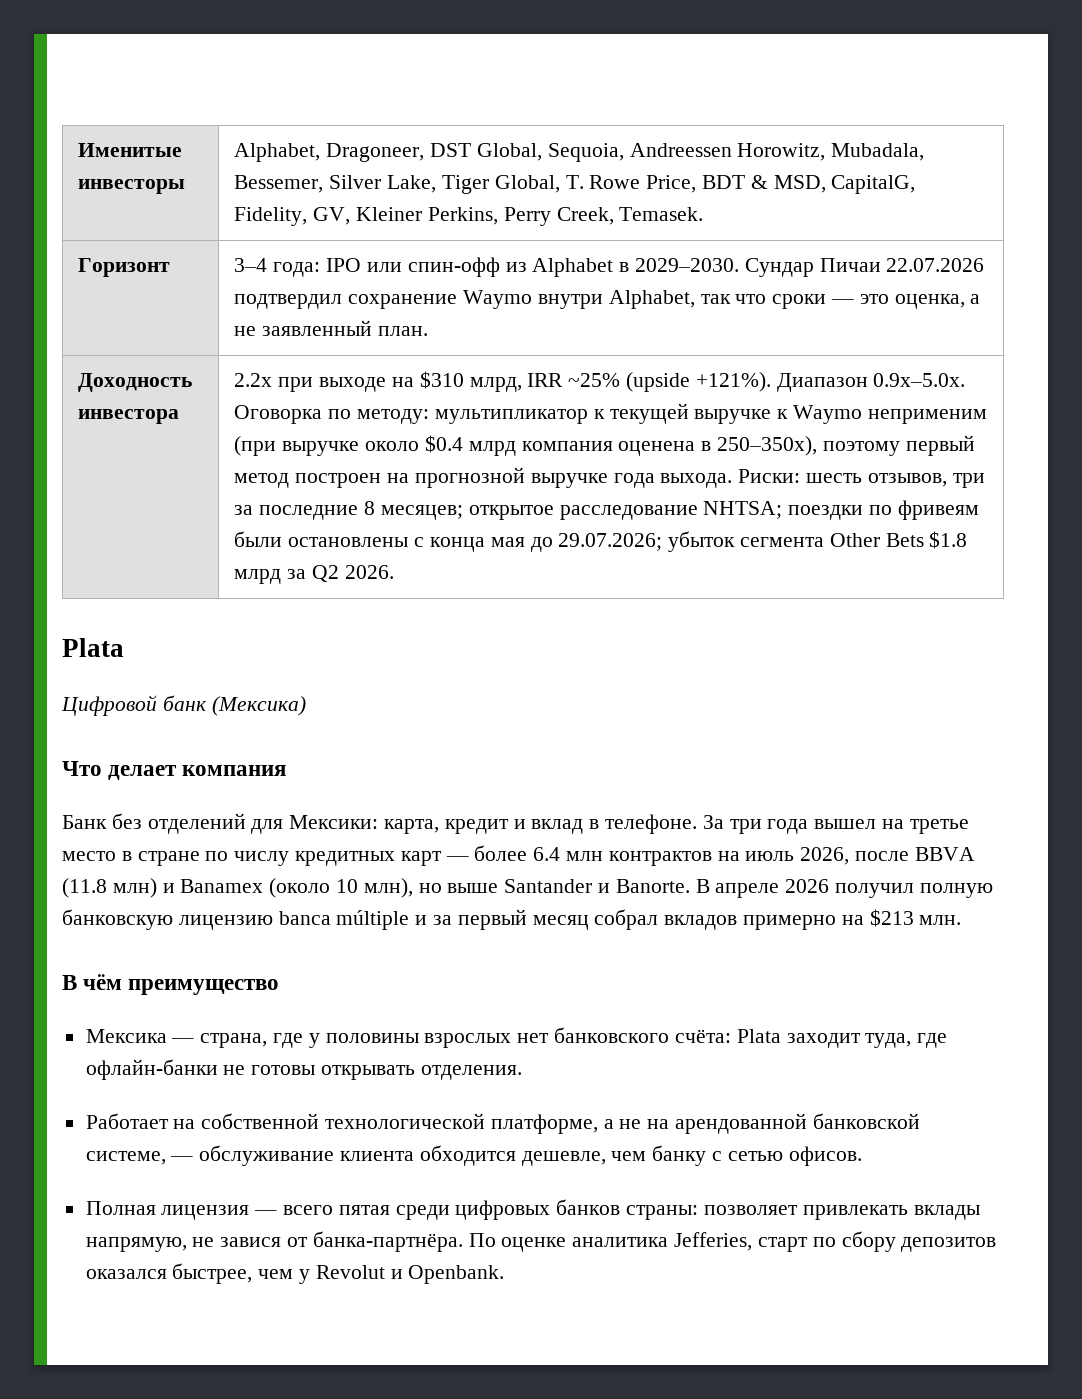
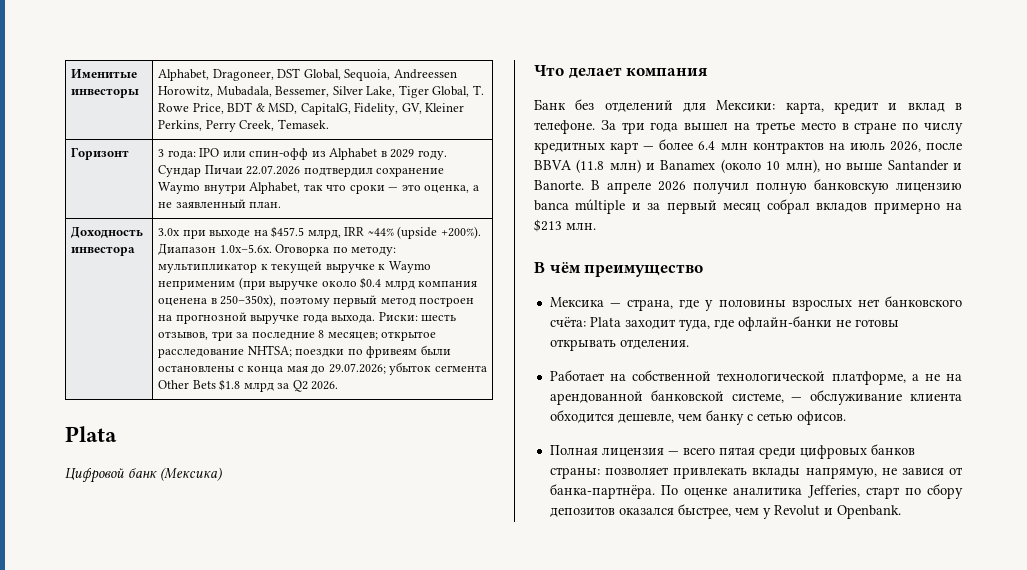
[234,258,268,272] 3–4 -> [158,149,165,157] 3
[634,258,739,272] 2029–2030. -> [390,149,447,160] 2029 году.
[234,373,273,387] 2.2x -> [158,228,181,236] 3.0x
[419,371,464,389] $310 -> [271,226,305,238] $457.5
[568,372,966,392] ~25% (upside +121%). Диапазон 0.9x–5.0x. -> [367,226,481,239] [158,243,272,255] ~44% (upside +200%). Диапазон 1.0x–5.6x.

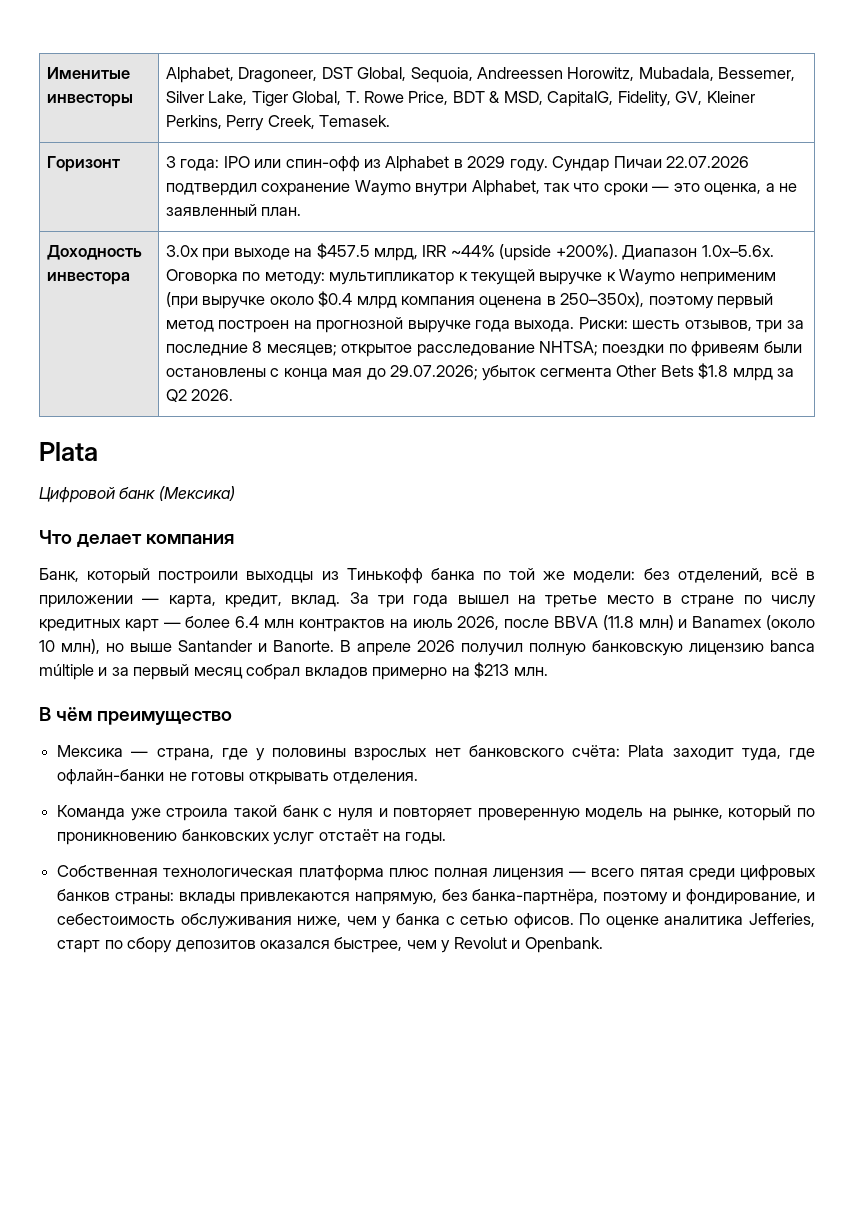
[534,99,962,114] [534,120,595,134] Банк без отделений для Мексики: карта, кредит и вклад в телефоне. -> [39,568,815,584] [39,595,341,608] Банк, который построили выходцы из Тинькофф банка по той же модели: без отделений, всё в приложении — карта, кредит, вклад.
[549,370,962,385] [549,390,962,405] [549,410,846,425] [549,445,598,455] Работает на собственной технологической платформе, а не на арендованной банковской системе, — обслуживание клиента обходится дешевле, чем банку с сетью офисов. // Полная -> [57,805,816,821] [57,829,447,845] [57,865,488,881] Команда уже строила такой банк с нуля и повторяет проверенную модель на рынке, который по проникновению банковских услуг отстаёт на годы. // Собственная технологическая платформа плюс полная
[605,467,963,479] [549,484,655,499] позволяет привлекать вклады напрямую, не завися от банка-партнёра. -> [178,889,815,905] [57,913,574,929] вклады привлекаются напрямую, без банка-партнёра, поэтому и фондирование, и себестоимость обслуживания ниже, чем у банка с сетью офисов.

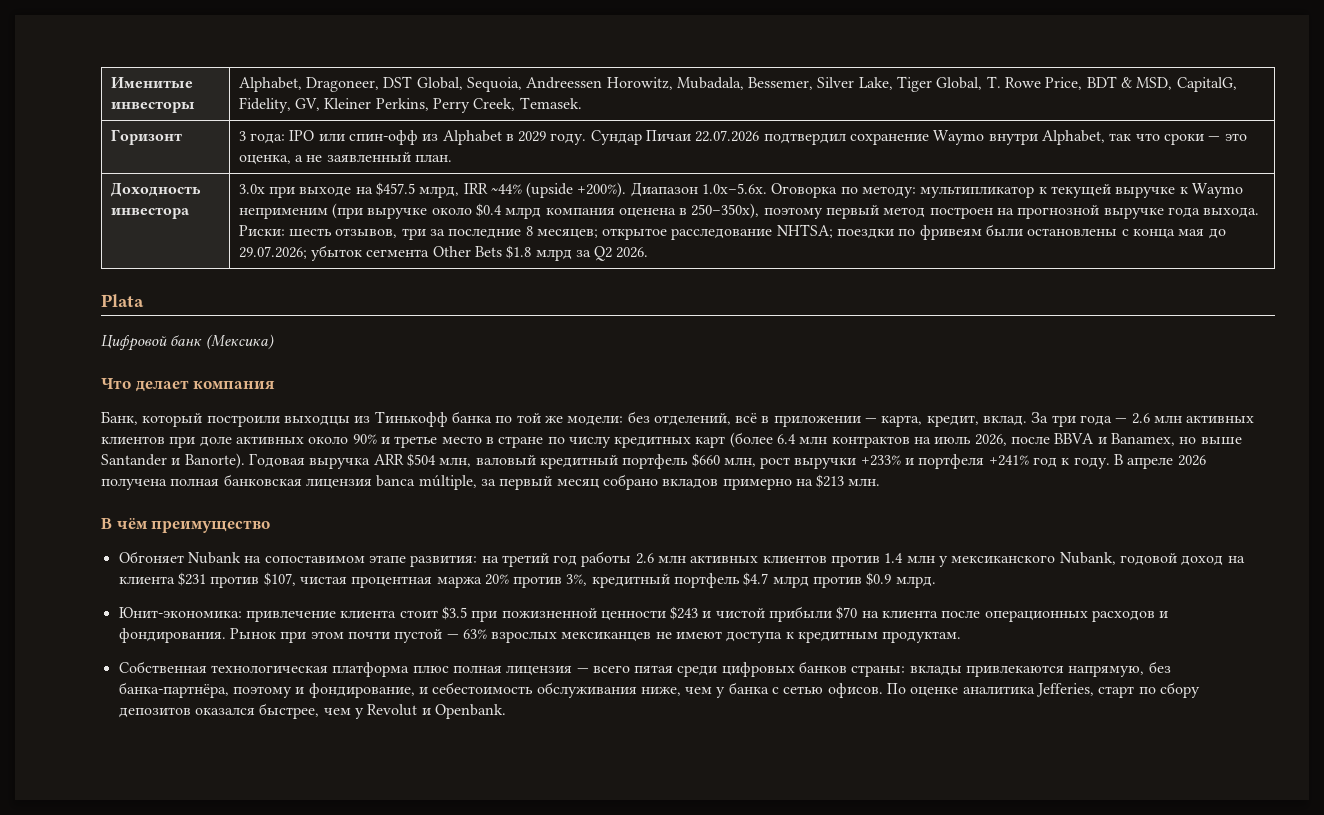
[457,595,536,604] вышел на -> [1115,413,1255,424] [101,434,390,448] — 2.6 млн активных клиентов при доле активных около 90% и
[163,616,231,628] — более -> [729,432,773,448] (более
[602,615,815,630] [39,639,815,656] [39,664,108,680] (11.8 млн) и Banamex (около 10 млн), но выше Santander и Banorte. В апреле 2026 получил полную банковскую лицензию banca múltiple и -> [1097,433,1242,446] [101,453,1206,469] [101,474,477,490] и Banamex, но выше Santander и Banorte). Годовая выручка ARR $504 млн, валовый кредитный портфель $660 млн, рост выручки +233% и портфеля +241% год к году. В апреле 2026 получена полная банковская лицензия banca múltiple,
[246,664,301,680] собрал -> [602,474,658,490] собрано
[57,745,815,761] [57,769,418,785] [57,805,816,821] [57,829,447,845] Мексика — страна, где у половины взрослых нет банковского счёта: Plata заходит туда, где офлайн-банки не готовы открывать отделения. // Команда уже строила такой банк с нуля и повторяет проверенную модель на рынке, который по проникновению банковских услуг отстаёт на годы. -> [118,551,1245,567] [118,572,936,588] [118,606,1169,622] [118,628,962,643] Обгоняет Nubank на сопоставимом этапе развития: на третий год работы 2.6 млн активных клиентов против 1.4 млн у мексиканского Nubank, годовой доход на клиента $231 против $107, чистая процентная маржа 20% против 3%, кредитный портфель $4.7 млрд против $0.9 млрд. // Юнит-экономика: привлечение клиента стоит $3.5 при пожизненной ценности $243 и чистой прибыли $70 на клиента после операционных расходов и фондирования. Рынок при этом почти пустой — 63% взрослых мексиканцев не имеют доступа к кредитным продуктам.

